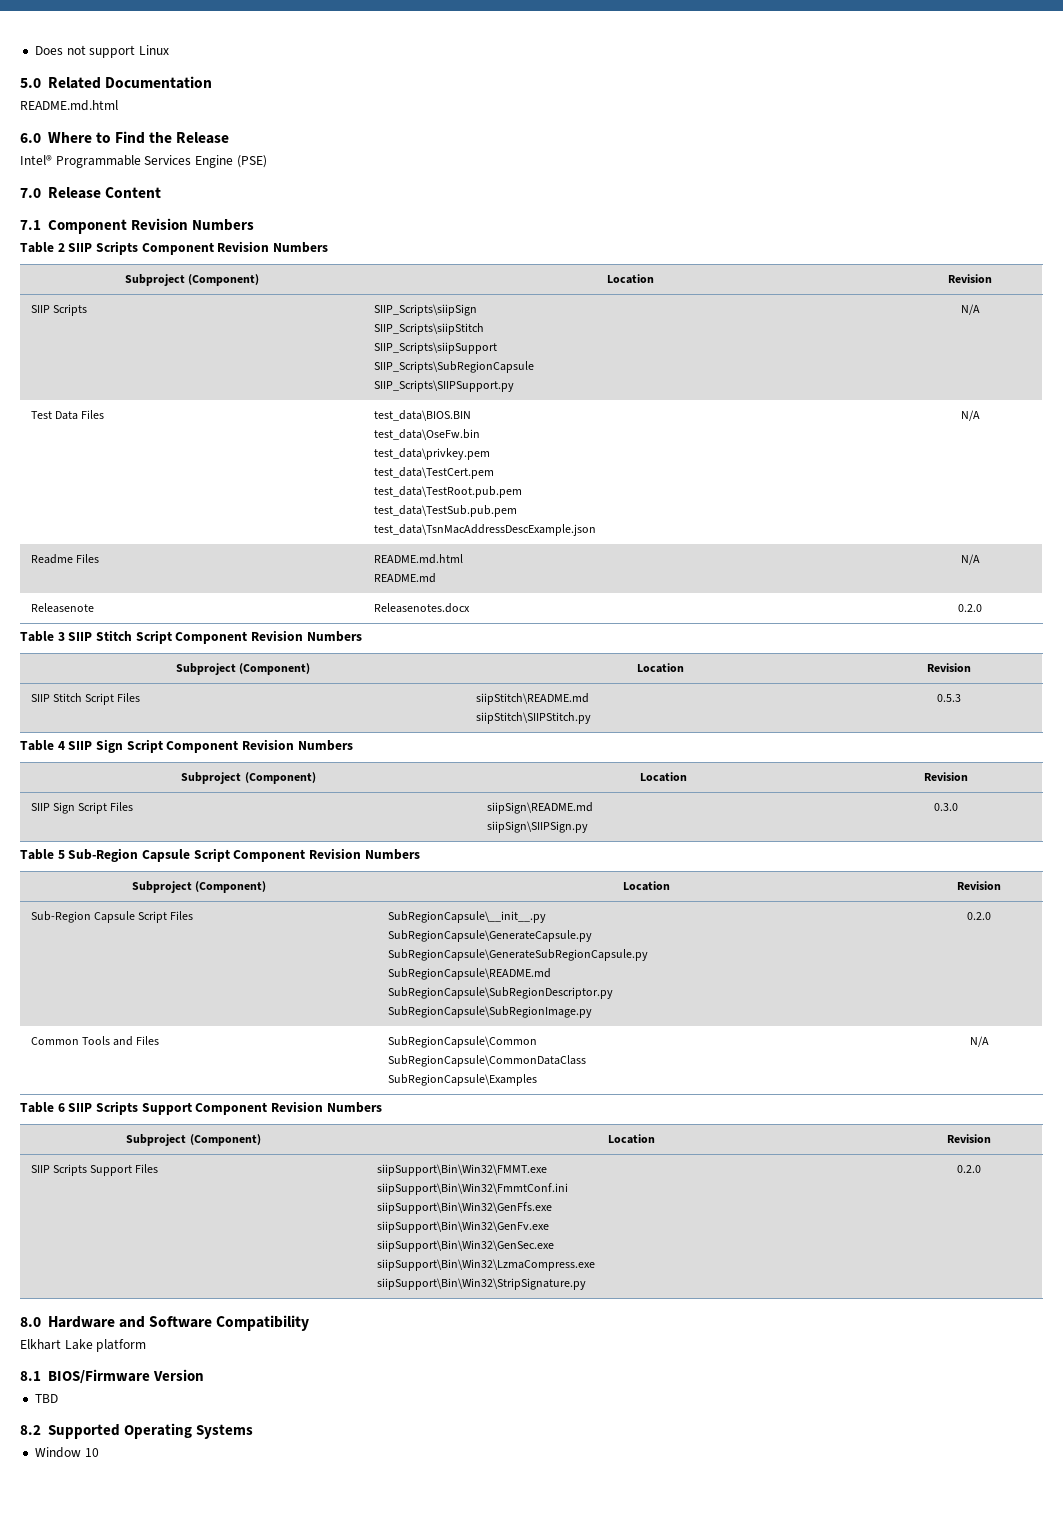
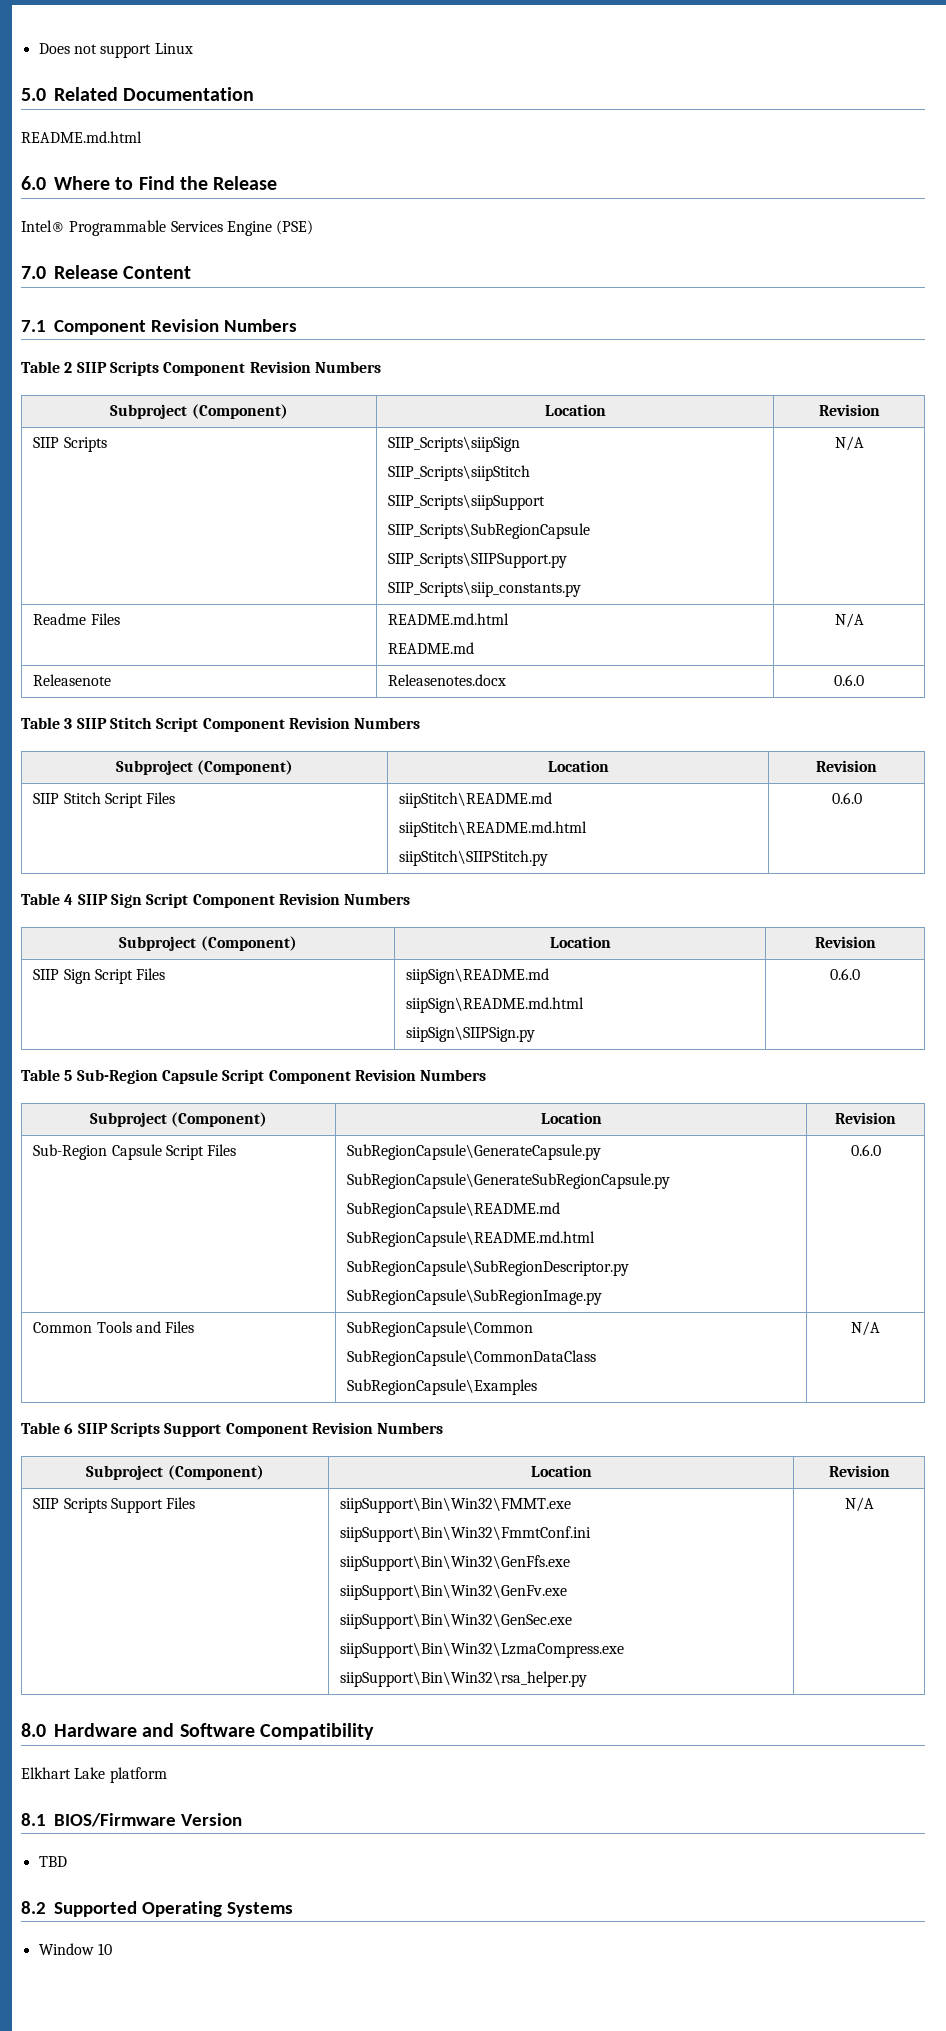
[960,304,980,315] [30,410,105,420] [373,410,471,421] [373,429,480,440] [373,448,490,460] [373,467,494,479] [373,486,522,498] [373,505,517,517] [373,524,596,536] | N/A // Test Data Files | test_data\BIOS.BIN // test_data\OseFw.bin // test_data\privkey.pem // test_data\TestCert.pem // test_data\TestRoot.pub.pem // test_data\TestSub.pub.pem // test_data\TsnMacAddressDescExample.json -> [388,581,582,597] // SIIP_Scripts\siip_constants.py
[958,604,983,612] 0.2.0 -> [834,674,864,686] 0.6.0
(589, 699) none -> [399,821,588,837] // siipStitch\README.md.html
[936,694,961,702] 0.5.3 -> [831,792,862,804] 0.6.0
(593, 808) none -> [406,997,585,1013] // siipSign\README.md.html
[934,803,959,811] 0.3.0 -> [830,968,861,980] 0.6.0
[387,911,546,923] SubRegionCapsule\__init__.py // -> (237, 1150) none
(551, 974) none -> [347,1231,596,1247] // SubRegionCapsule\README.md.html
[967,912,992,920] 0.2.0 -> [850,1144,881,1156] 0.6.0
[376,1278,586,1290] [957,1165,982,1173] siipSupport\Bin\Win32\StripSignature.py | 0.2.0 -> [340,1671,588,1687] [844,1497,874,1512] siipSupport\Bin\Win32\rsa_helper.py | N/A

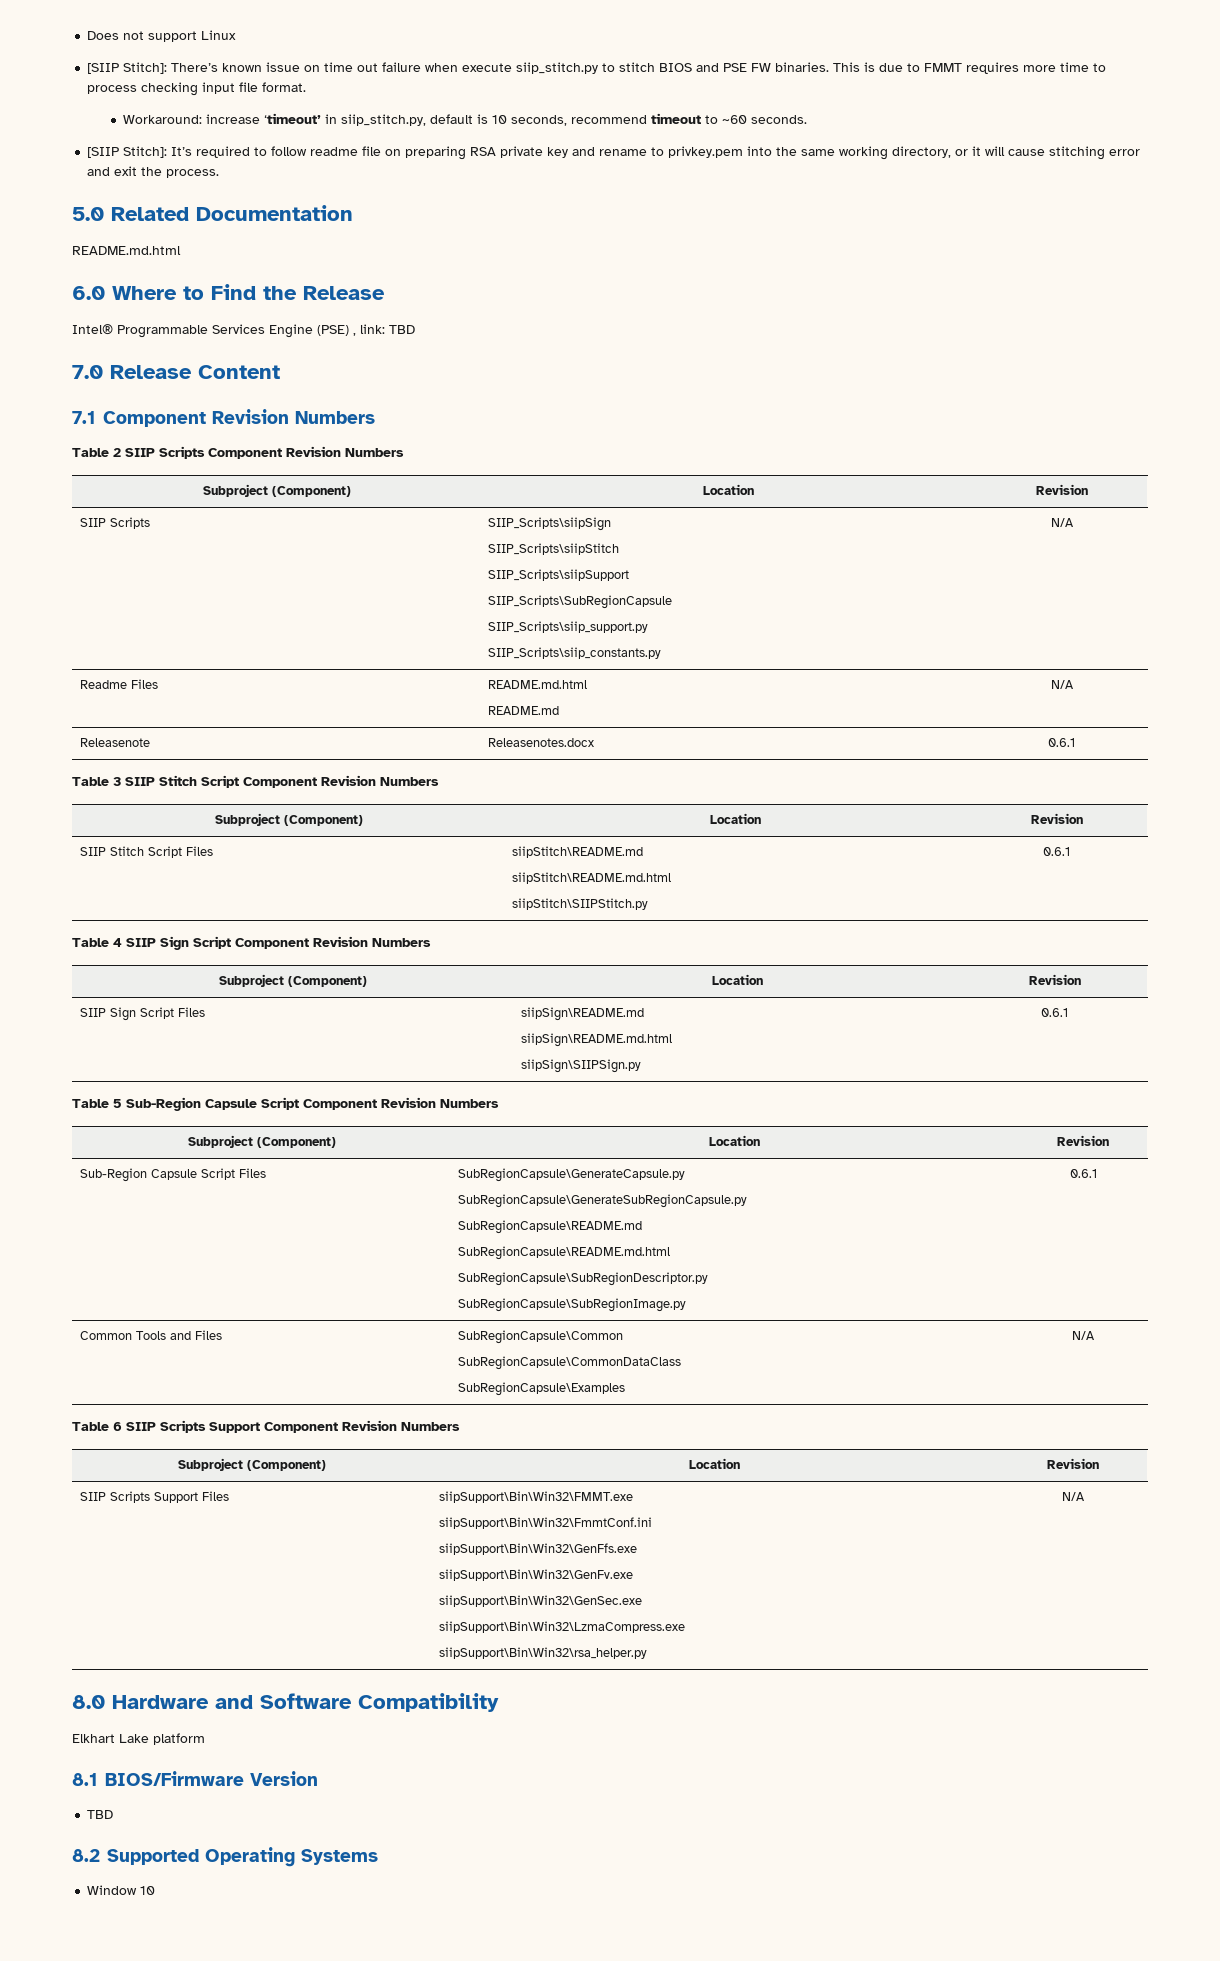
(193, 48) none -> [87,62,1107,74] [87,82,307,96] [123,113,808,126] [87,146,1141,160] [87,166,220,178] // [SIIP Stitch]: There’s known issue on time out failure when execute siip_stitch.py to stitch BIOS and PSE FW binaries. This is due to FMMT requires more time to process checking input file format. // Workaround: increase ‘timeout’ in siip_stitch.py, default is 10 seconds, recommend timeout to ~60 seconds. // [SIIP Stitch]: It’s required to follow readme file on preparing RSA private key and rename to privkey.pem into the same working directory, or it will cause stitching error and exit the process.
(314, 227) none -> [353,324,415,336] , link: TBD
[388,552,568,568] SIIP_Scripts\SIIPSupport.py -> [488,621,649,633] SIIP_Scripts\siip_support.py
[834,674,864,686] 0.6.0 -> [1048,738,1075,747] 0.6.1
[831,792,862,804] 0.6.0 -> [1043,847,1070,856] 0.6.1
[830,968,861,980] 0.6.0 -> [1041,1008,1068,1017] 0.6.1
[850,1144,881,1156] 0.6.0 -> [1069,1169,1097,1178] 0.6.1

